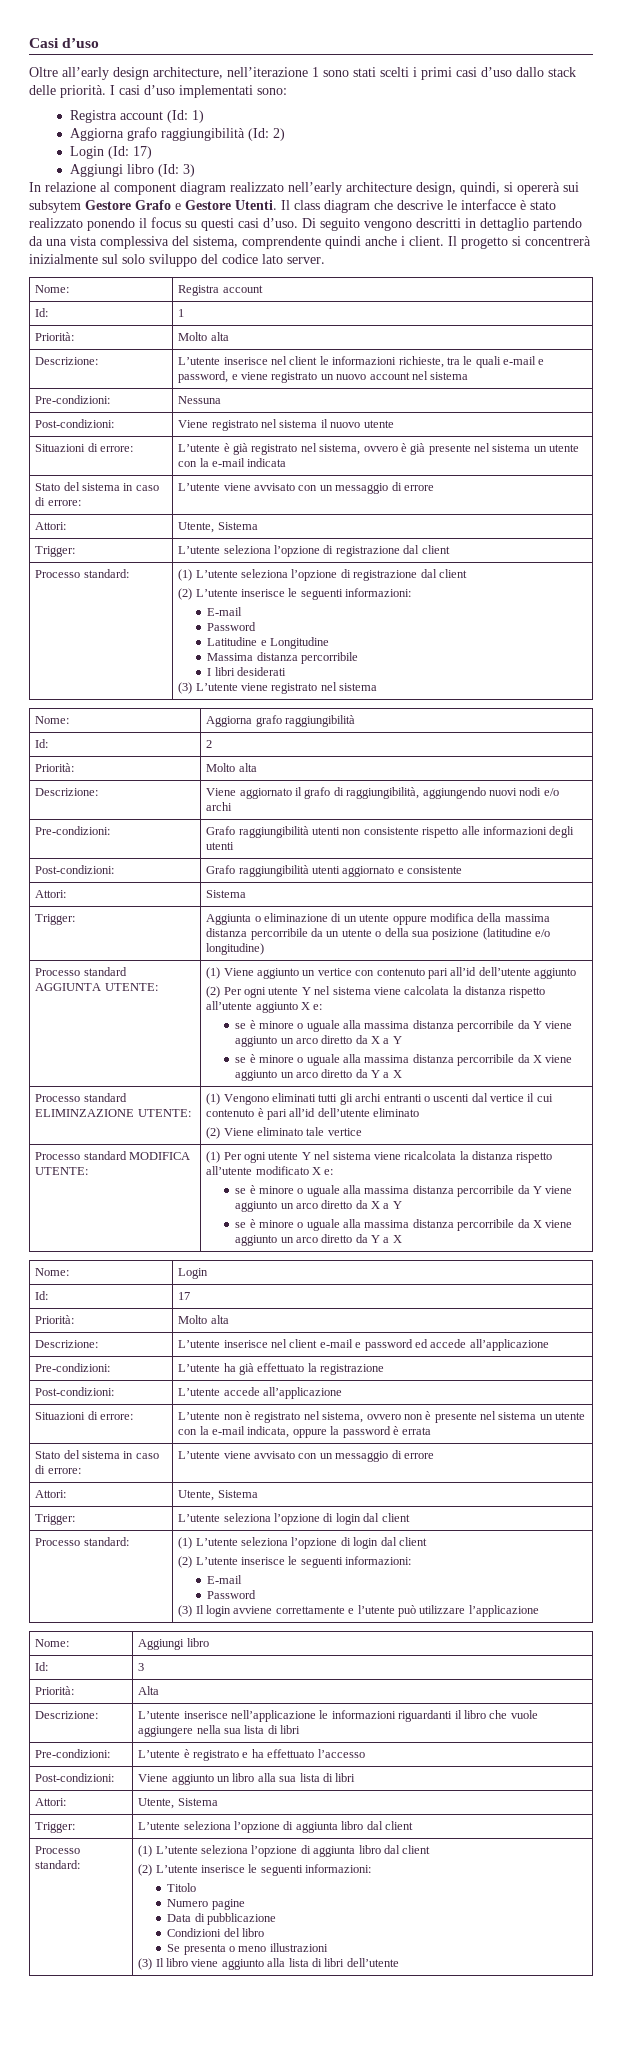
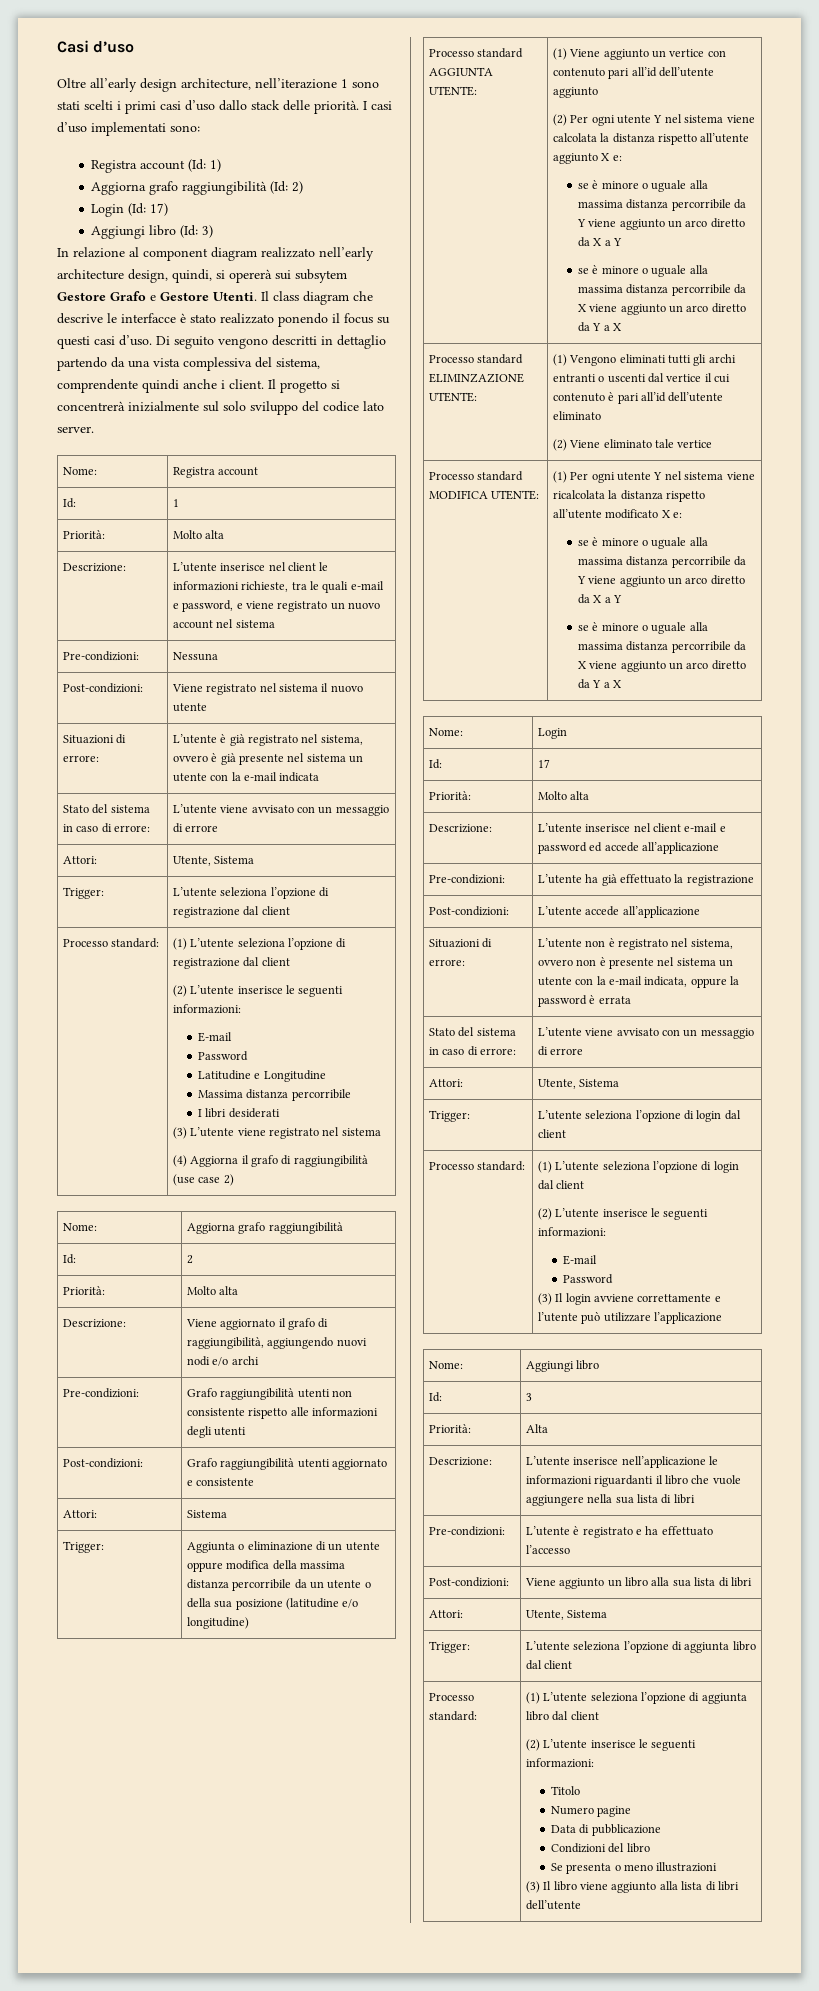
(378, 687) none -> [172,1155,368,1167] [172,1174,234,1186] // (4) Aggiorna il grafo di raggiungibilità (use case 2)

